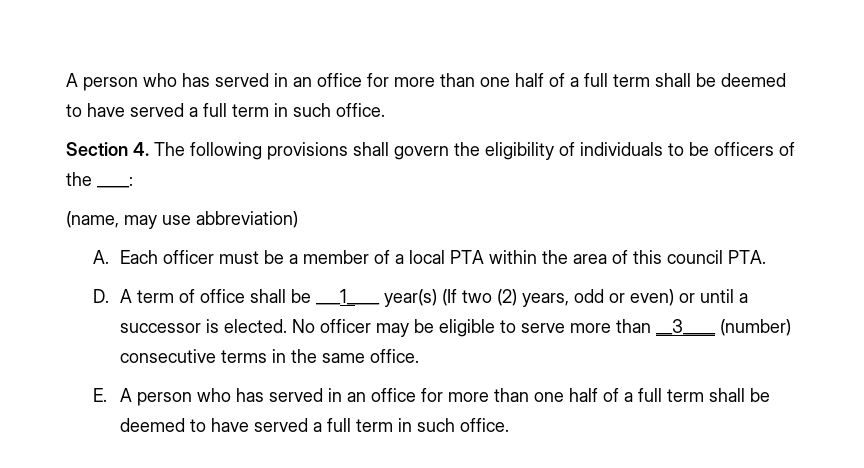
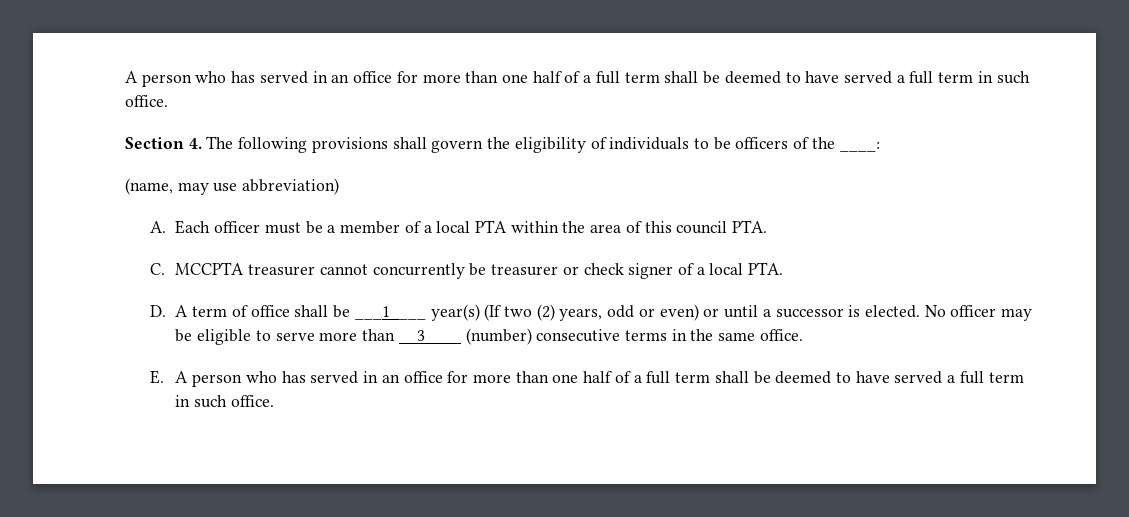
(767, 257) none -> [150,262,784,279] // C. MCCPTA treasurer cannot concurrently be treasurer or check signer of a local PTA.

